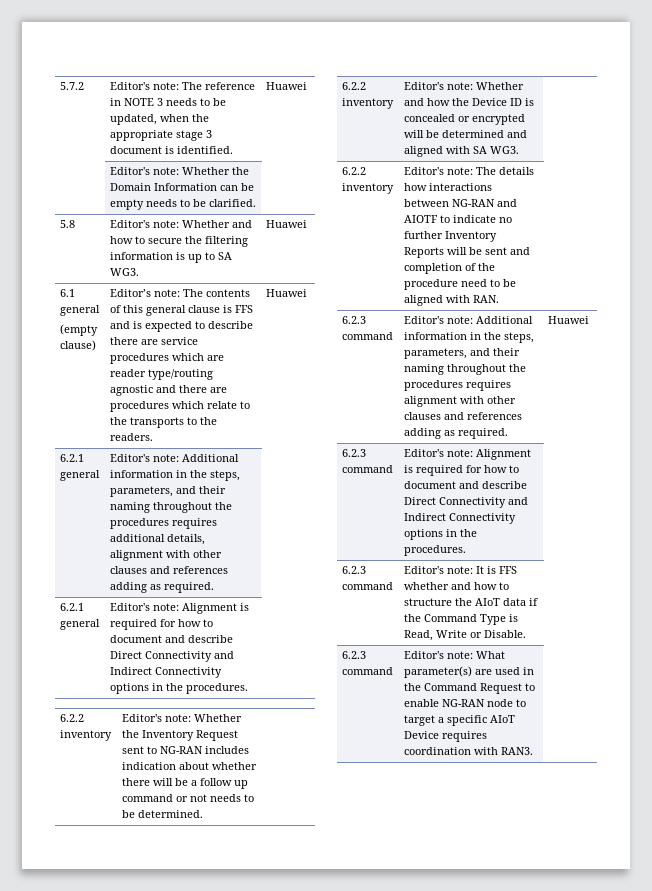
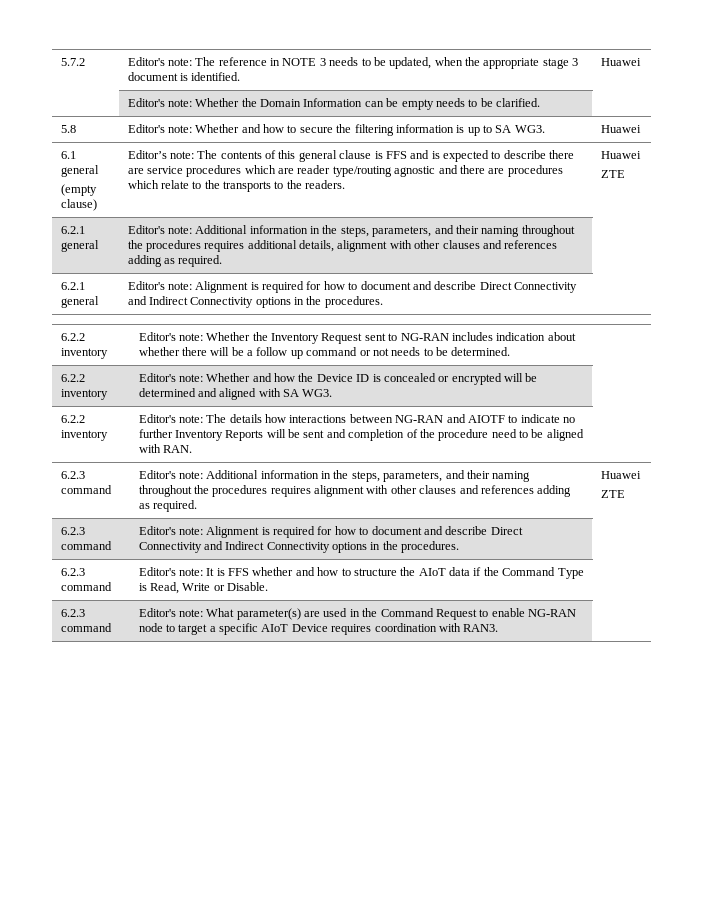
(308, 293) none -> [600,170,625,178] // ZTE
(590, 320) none -> [600,490,625,498] // ZTE

